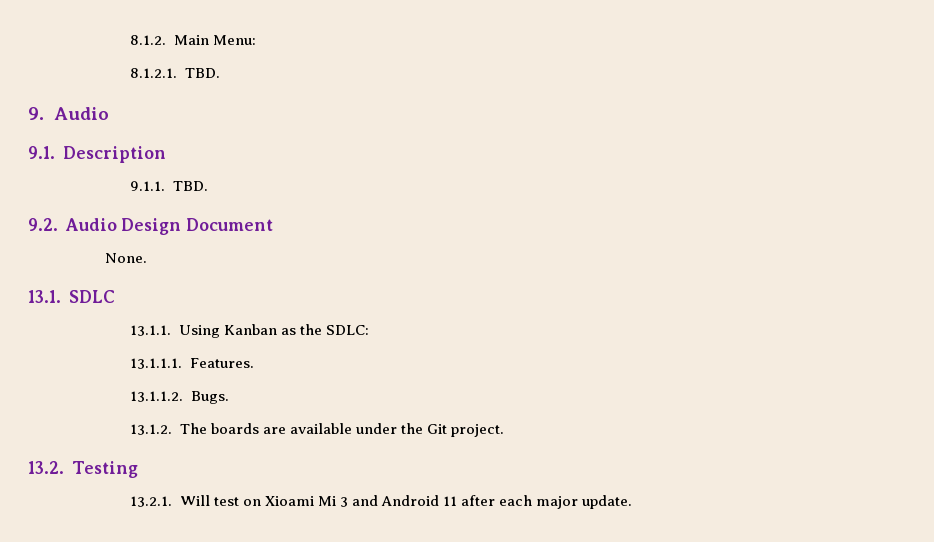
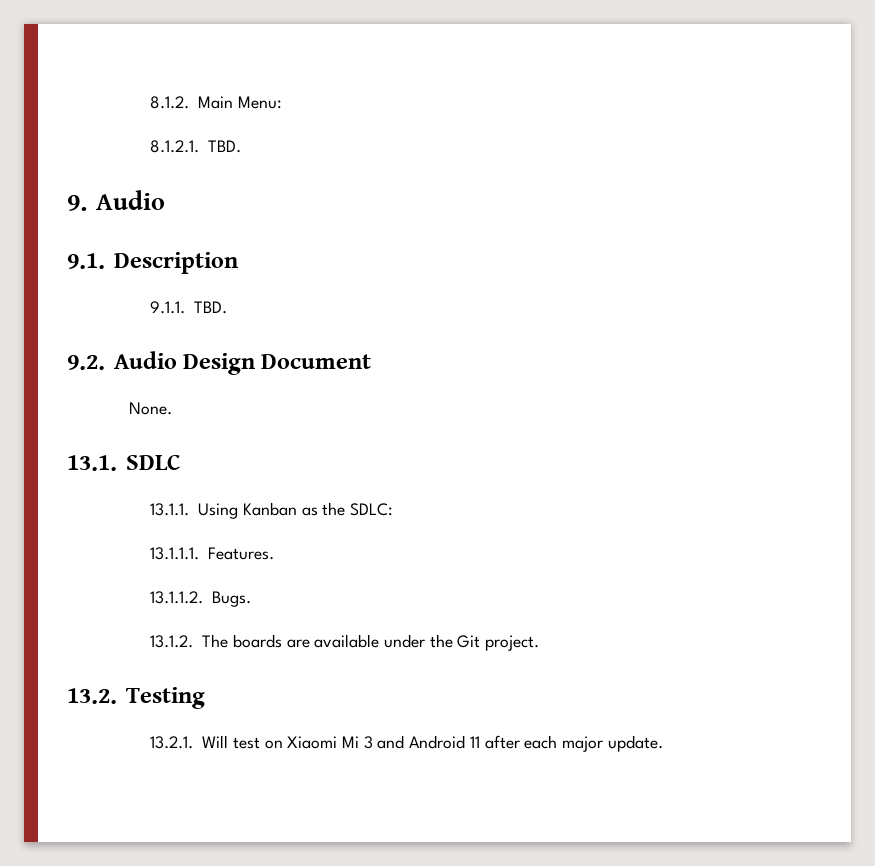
[264,496,314,506] Xioami -> [287,736,338,749] Xiaomi

